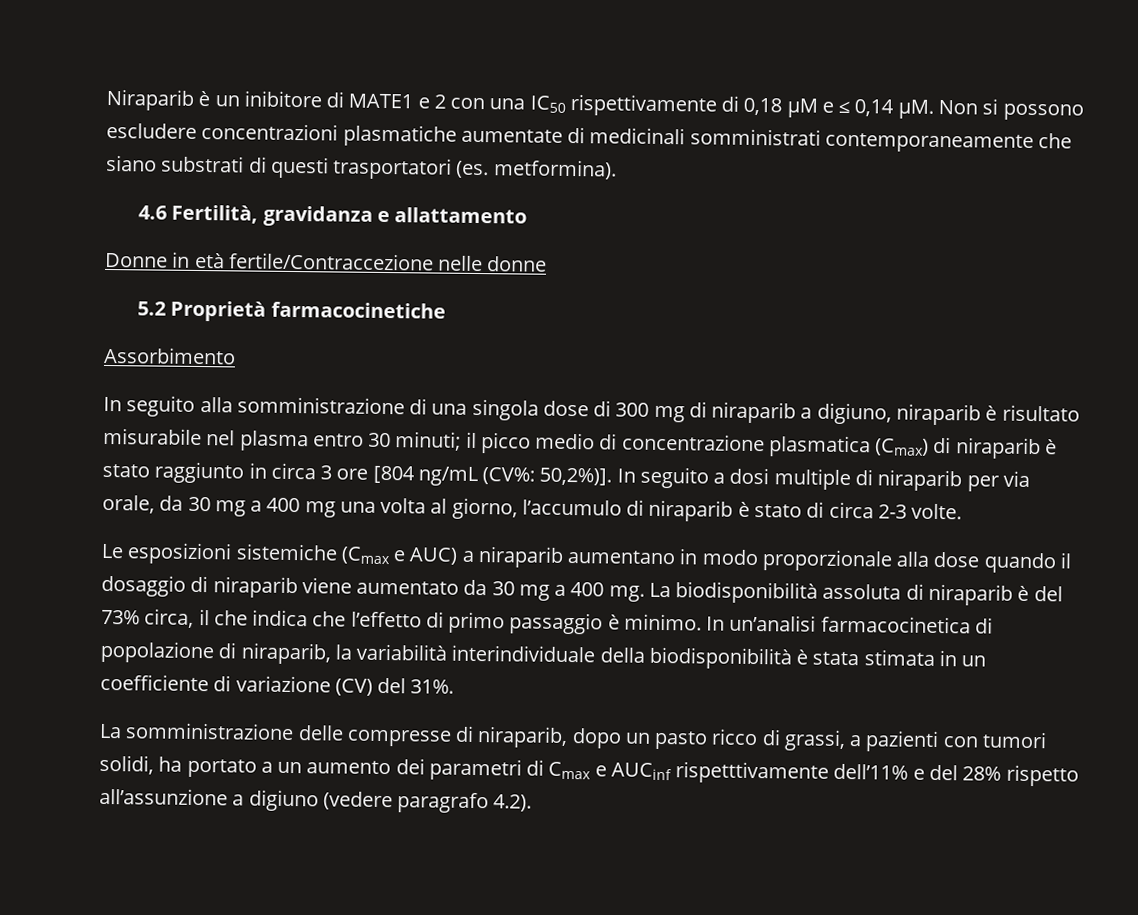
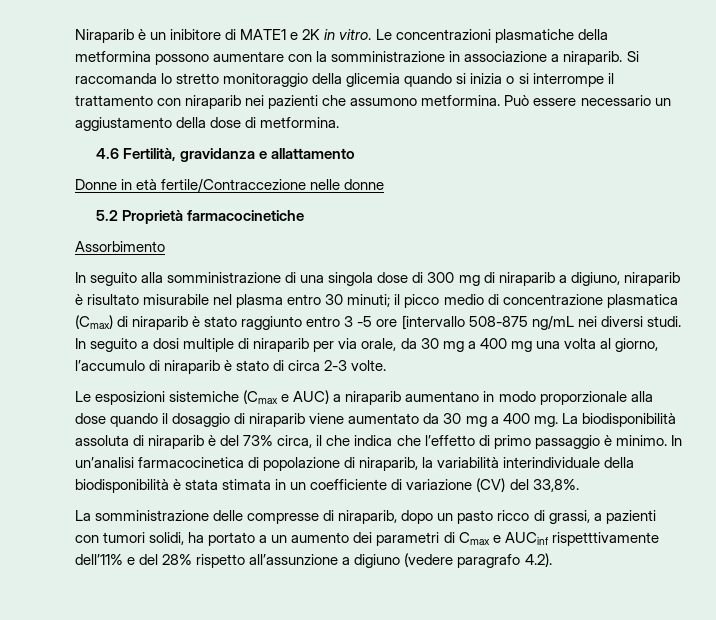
[433,93,1084,121] [106,122,1073,154] [106,154,617,180] 2 con una IC50 rispettivamente di 0,18 µM e ≤ 0,14 µM. Non si possono escludere concentrazioni plasmatiche aumentate di medicinali somministrati contemporaneamente che siano substrati di questi trasportatori (es. metformina). -> [302,29,608,43] [75,51,639,65] [75,73,614,87] [75,95,671,109] [75,117,340,131] 2K in vitro. Le concentrazioni plasmatiche della metformina possono aumentare con la somministrazione in associazione a niraparib. Si raccomanda lo stretto monitoraggio della glicemia quando si inizia o si interrompe il trattamento con niraparib nei pazienti che assumono metformina. Può essere necessario un aggiustamento della dose di metformina.
[248,462,613,487] in circa 3 ore [804 ng/mL (CV%: 50,2%)]. -> [306,315,681,330] entro 3 -5 ore [intervallo 508-875 ng/mL nei diversi studi.
[410,679,455,694] 31%. -> [532,479,579,492] 33,8%.

